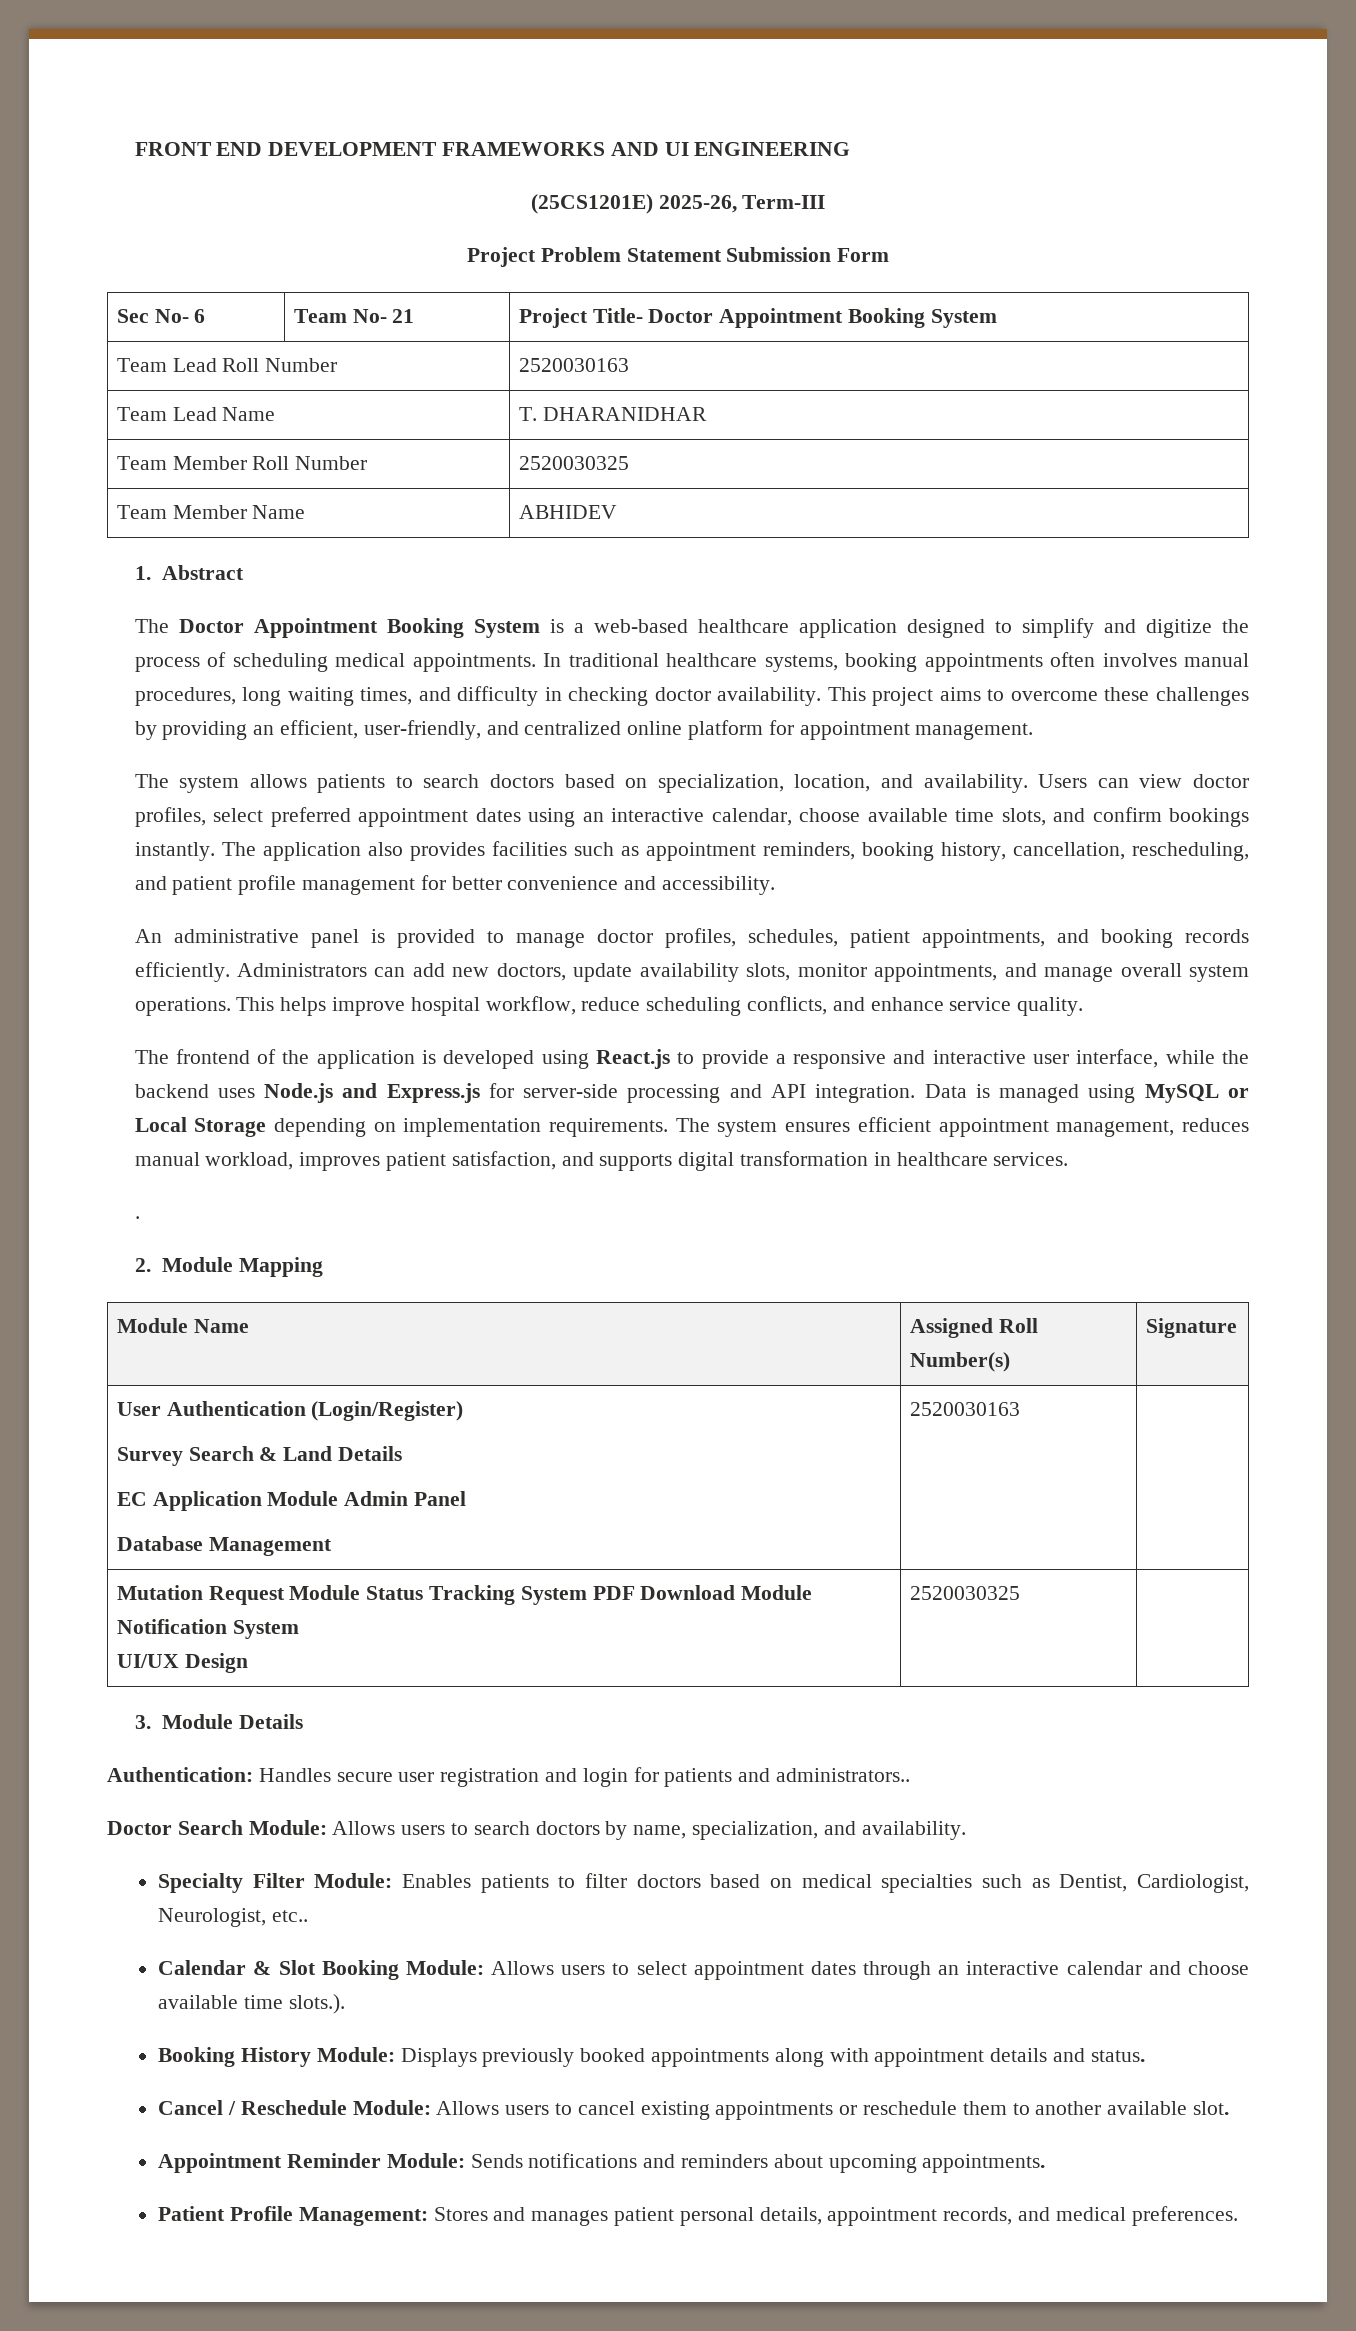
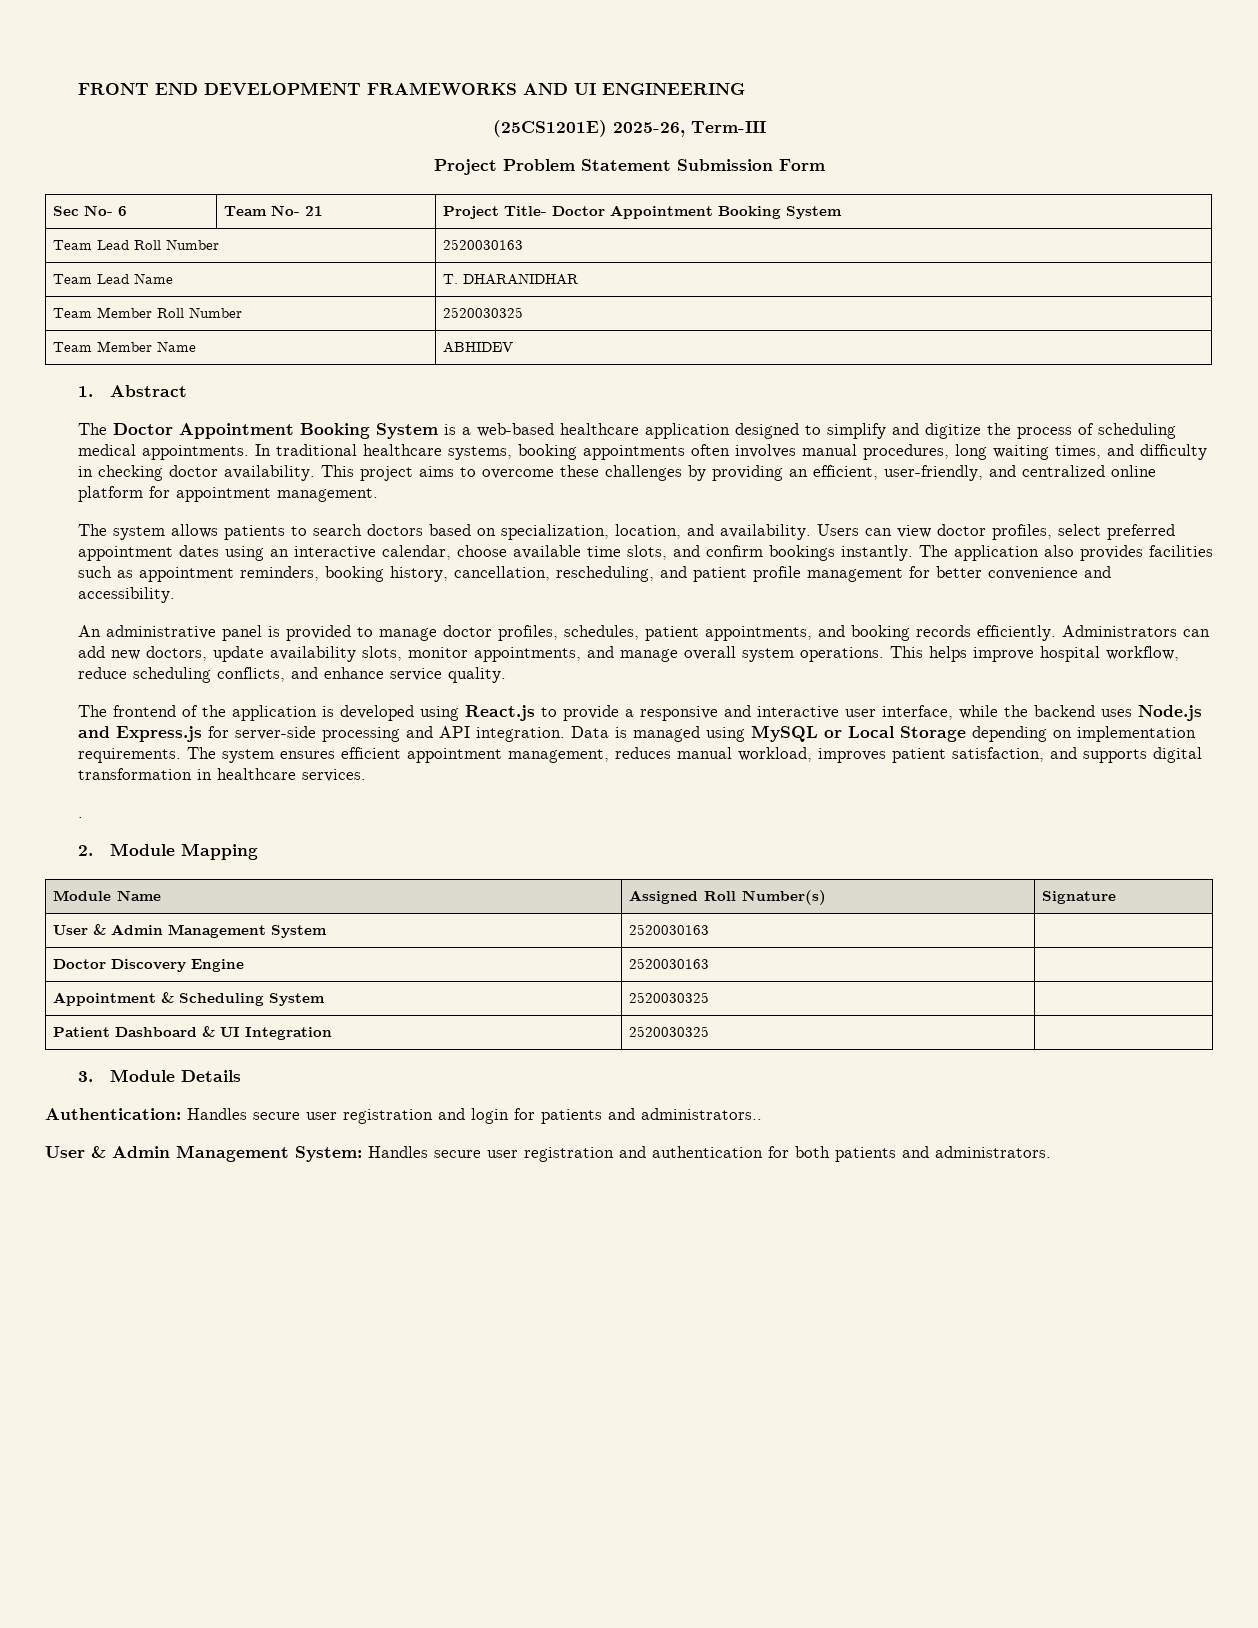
[166,1401,464,1421] [116,1446,403,1466] [116,1491,467,1511] [116,1536,332,1556] [909,1402,1020,1416] [116,1585,813,1605] [116,1619,299,1639] [116,1653,248,1673] Authentication (Login/Register) // Survey Search & Land Details // EC Application Module Admin Panel // Database Management | 2520030163 | // Mutation Request Module Status Tracking System PDF Download Module Notification System // UI/UX Design -> [93,924,328,938] [629,924,710,935] [53,959,245,972] [629,958,710,969] [53,992,326,1006] [629,992,710,1003] [53,1026,333,1040] & Admin Management System | 2520030163 | // Doctor Discovery Engine | 2520030163 | // Appointment & Scheduling System | 2520030325 | // Patient Dashboard & UI Integration
[107,1820,966,1840] [158,1873,1249,1893] [158,1908,308,1927] [158,1960,1249,1980] [158,1994,345,2014] [158,2047,1145,2067] [158,2100,1230,2120] [158,2153,1046,2173] [158,2206,1238,2226] Doctor Search Module: Allows users to search doctors by name, specialization, and availability. // Specialty Filter Module: Enables patients to filter doctors based on medical specialties such as Dentist, Cardiologist, Neurologist, etc.. // Calendar & Slot Booking Module: Allows users to select appointment dates through an interactive calendar and choose available time slots.). // Booking History Module: Displays previously booked appointments along with appointment details and status. // Cancel / Reschedule Module: Allows users to cancel existing appointments or reschedule them to another available slot. // Appointment Reminder Module: Sends notifications and reminders about upcoming appointments. // Patient Profile Management: Stores and manages patient personal details, appointment records, and medical preferences. -> [45,1145,1051,1162] User & Admin Management System: Handles secure user registration and authentication for both patients and administrators.

